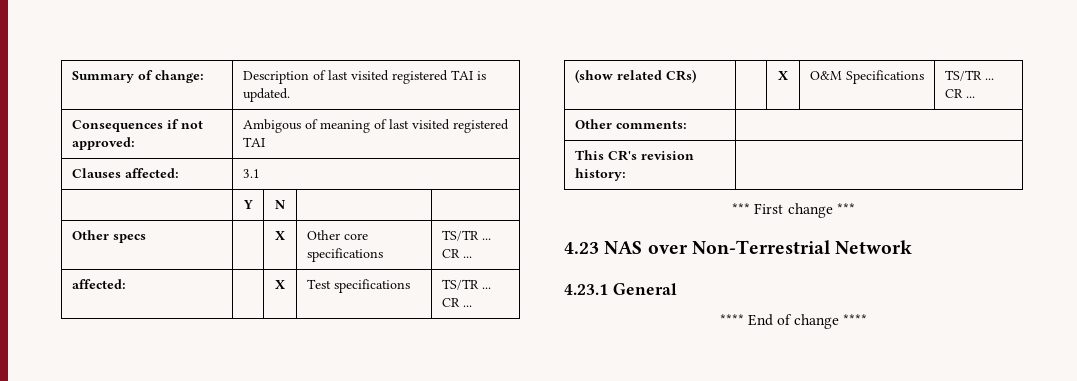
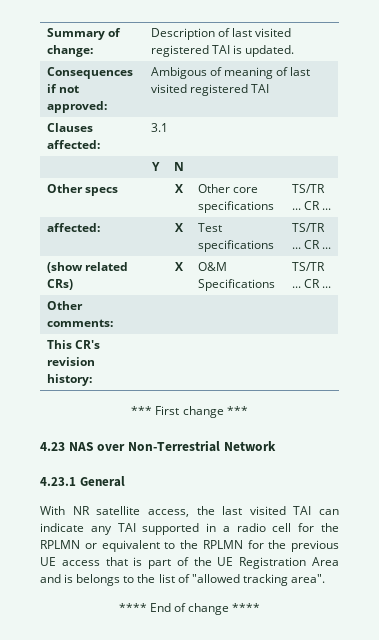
(677, 289) none -> [40,506,339,517] [40,523,339,535] [40,540,339,552] [40,557,339,569] [40,574,325,586] // With NR satellite access, the last visited TAI can indicate any TAI supported in a radio cell for the RPLMN or equivalent to the RPLMN for the previous UE access that is part of the UE Registration Area and is belongs to the list of "allowed tracking area".

